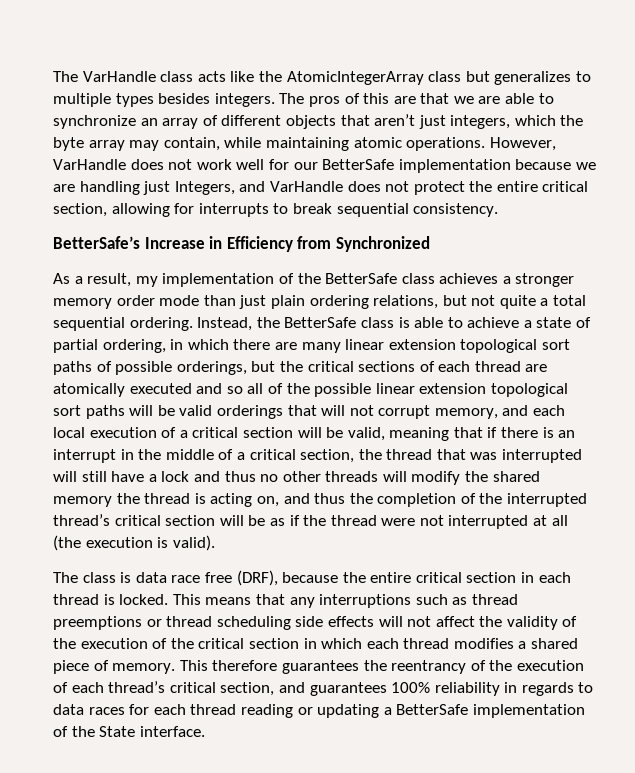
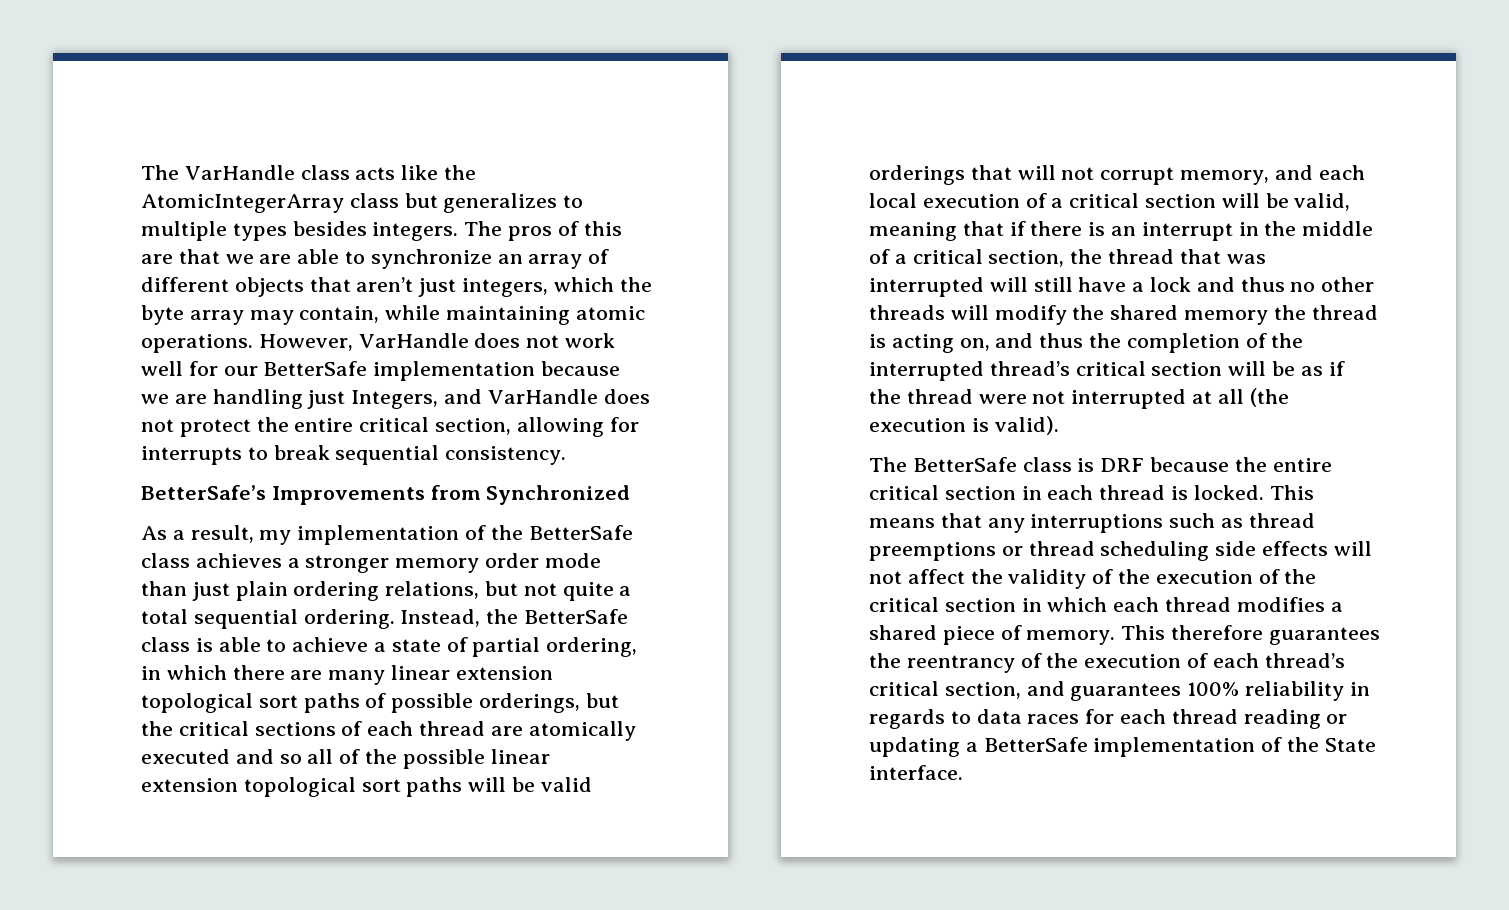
[144,236,293,252] Increase in Efficiency -> [271,486,425,505] Improvements
[82,570,278,586] class is data race free (DRF), -> [912,457,1145,472] BetterSafe class is DRF

